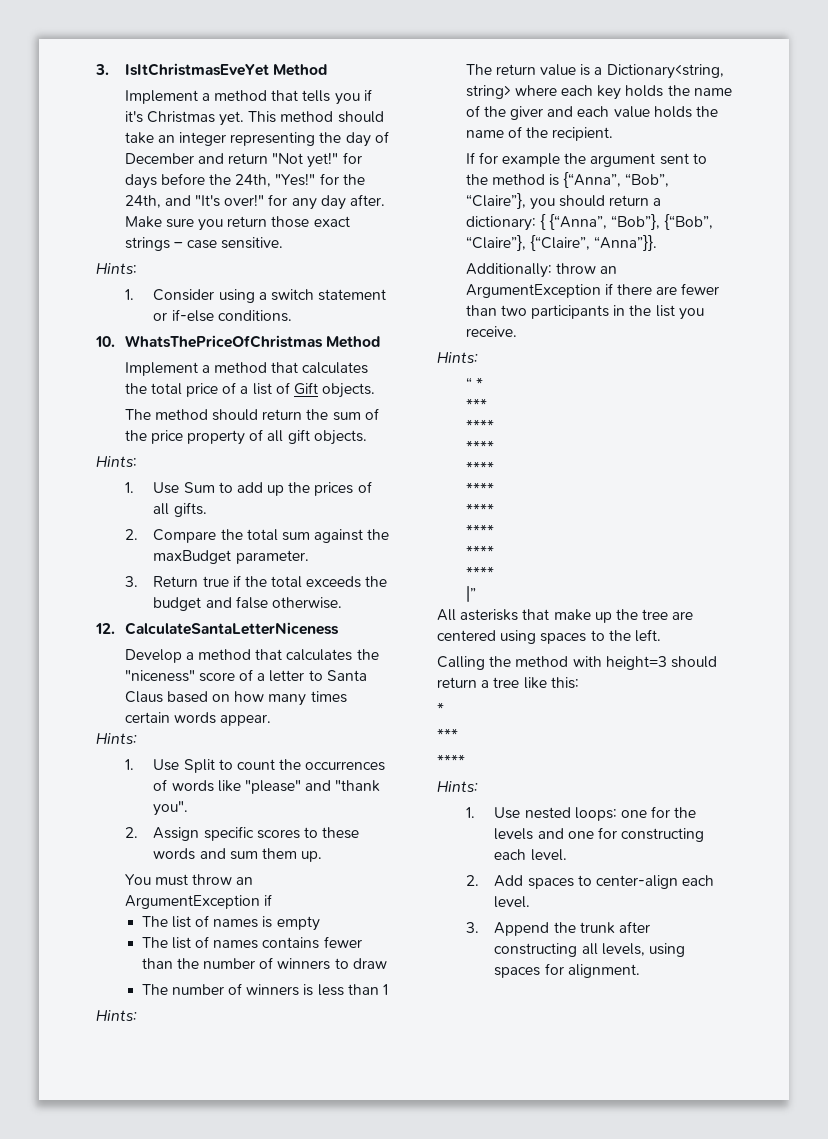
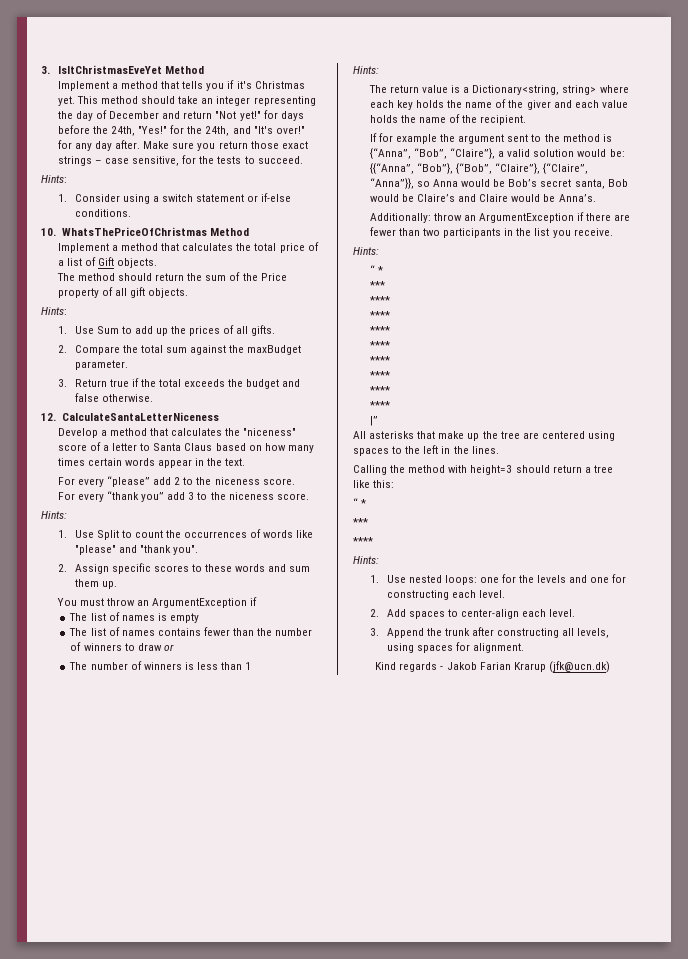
[221,237,284,249] sensitive. -> [132,155,303,166] sensitive, for the tests to succeed.
[150,430,183,444] price -> [260,273,287,281] Price
[220,714,272,726] appear. -> [158,458,246,468] [57,476,295,487] [57,491,309,502] appear in the text. // For every “please” add 2 to the niceness score. // For every “thank you” add 3 to the niceness score.
(387, 963) none -> [163,644,174,651] or
[529,195,662,210] [465,214,714,231] [465,235,658,251] you should return a dictionary: { {“Anna”, “Bob”}, {“Bob”, “Claire”}, {“Claire”, “Anna”}}. -> [498,149,625,157] [369,163,589,174] [369,178,628,189] [369,194,596,202] a valid solution would be: {{“Anna”, “Bob”}, {“Bob”, “Claire”}, {“Claire”, “Anna”}}, so Anna would be Bob’s secret santa, Bob would be Claire’s and Claire would be Anna’s.
[634,629,661,642] left. -> [423,445,499,454] left in the lines.
(579, 683) none -> [353,498,358,507] “
(640, 971) none -> [375,661,610,673] // Kind regards - Jakob Farian Krarup (jfk@ucn.dk)

